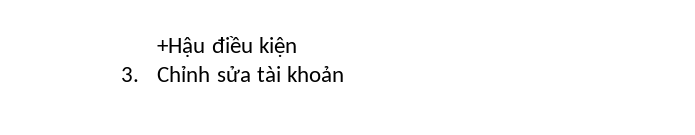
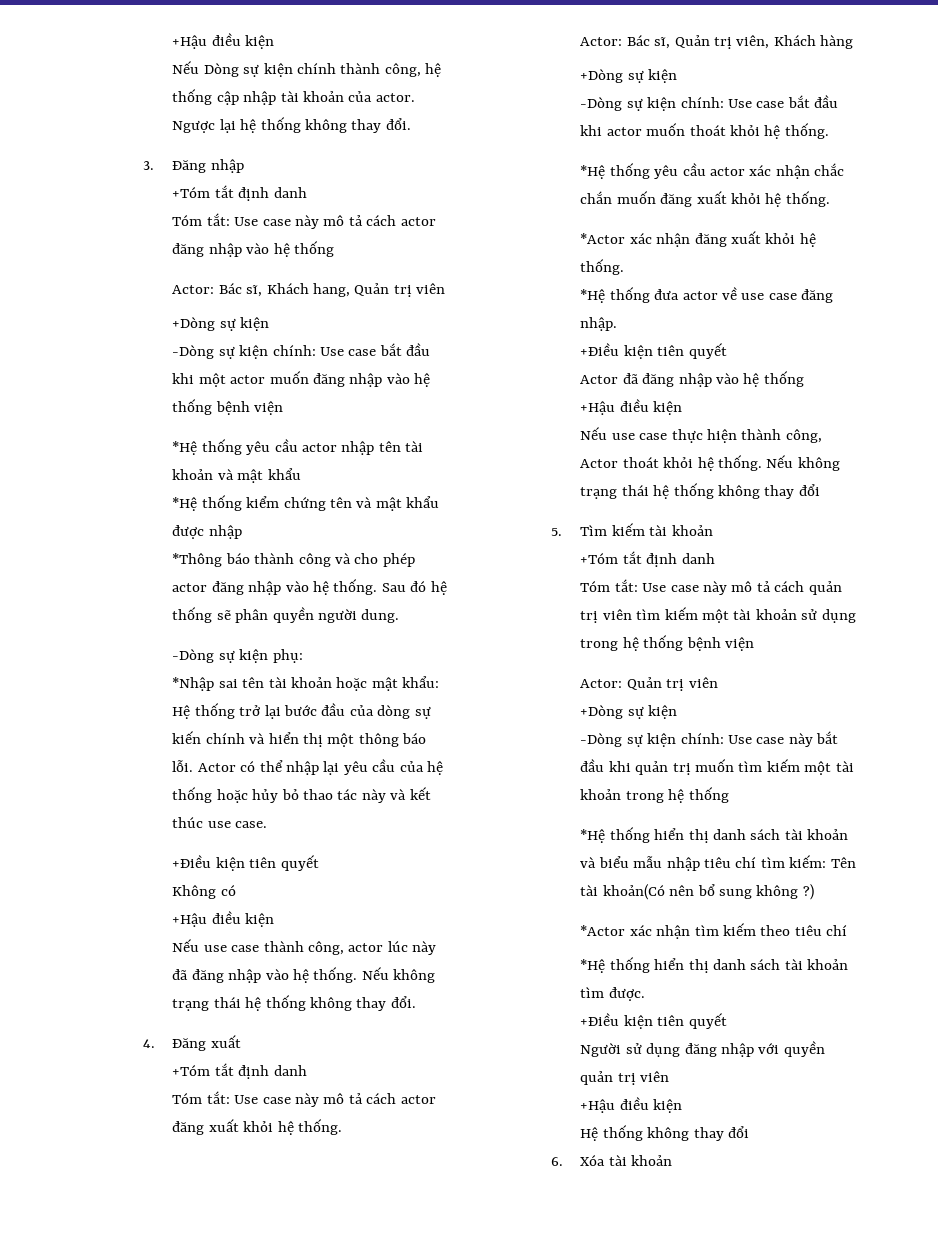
[157,36,297,57] [120,66,251,82] +Hậu điều kiện // 3. Chỉnh sửa -> [172,33,275,49] [172,61,442,77] [172,89,415,105] [172,117,411,133] [143,159,244,173] [172,185,307,201] [172,213,436,229] [172,241,334,257] [172,283,446,297] [172,317,270,331] [172,343,431,359] [172,371,431,387] [172,399,284,415] [172,439,424,455] [172,468,301,483] [172,495,440,511] [172,525,242,539] [172,553,415,567] [172,579,447,595] [172,607,400,623] [172,649,303,663] [172,676,440,691] [172,703,431,719] [172,731,427,747] [172,759,444,775] [172,787,431,803] [172,817,268,828] [172,855,319,871] [172,885,236,899] [172,911,275,927] [172,939,437,955] [172,967,436,983] [172,995,416,1011] [143,1035,241,1051] [172,1063,307,1079] [172,1091,436,1107] [172,1119,342,1135] [580,35,854,49] [580,69,678,83] [580,95,839,111] [580,123,829,139] [580,163,845,179] [580,191,830,207] [580,231,816,247] [580,259,625,275] [580,287,834,303] [580,317,618,331] [580,343,727,359] [580,371,804,387] [580,399,683,415] [580,427,822,443] [580,455,840,471] [580,483,820,499] [551,523,713,536] [580,551,715,567] [580,579,842,595] [580,607,856,623] [580,635,754,651] [580,677,718,691] [580,705,678,719] [580,731,839,747] [580,759,854,775] [580,787,729,803] [580,827,849,843] [580,855,856,871] [580,884,814,900] [580,923,848,939] [580,957,849,973] [580,987,645,1001] [580,1013,727,1029] [580,1041,825,1057] [580,1071,670,1085] [580,1097,683,1113] [580,1125,749,1141] [551,1155,606,1166] +Hậu điều kiện // Nếu Dòng sự kiện chính thành công, hệ thống cập nhập tài khoản của actor. Ngược lại hệ thống không thay đổi. // 3. Đăng nhập // +Tóm tắt định danh // Tóm tắt: Use case này mô tả cách actor đăng nhập vào hệ thống // Actor: Bác sĩ, Khách hang, Quản trị viên // +Dòng sự kiện // -Dòng sự kiện chính: Use case bắt đầu khi một actor muốn đăng nhập vào hệ thống bệnh viện // *Hệ thống yêu cầu actor nhập tên tài khoản và mật khẩu // *Hệ thống kiểm chứng tên và mật khẩu được nhập // *Thông báo thành công và cho phép actor đăng nhập vào hệ thống. Sau đó hệ thống sẽ phân quyền người dung. // -Dòng sự kiện phụ: // *Nhập sai tên tài khoản hoặc mật khẩu: Hệ thống trở lại bước đầu của dòng sự kiến chính và hiển thị một thông báo lỗi. Actor có thể nhập lại yêu cầu của hệ thống hoặc hủy bỏ thao tác này và kết thúc use case. // +Điều kiện tiên quyết // Không có // +Hậu điều kiện // Nếu use case thành công, actor lúc này đã đăng nhập vào hệ thống. Nếu không trạng thái hệ thống không thay đổi. // 4. Đăng xuất // +Tóm tắt định danh // Tóm tắt: Use case này mô tả cách actor đăng xuất khỏi hệ thống. // Actor: Bác sĩ, Quản trị viên, Khách hàng // +Dòng sự kiện // -Dòng sự kiện chính: Use case bắt đầu khi actor muốn thoát khỏi hệ thống. // *Hệ thống yêu cầu actor xác nhận chắc chắn muốn đăng xuất khỏi hệ thống. // *Actor xác nhận đăng xuất khỏi hệ thống. // *Hệ thống đưa actor về use case đăng nhập. // +Điều kiện tiên quyết // Actor đã đăng nhập vào hệ thống // +Hậu điều kiện // Nếu use case thực hiện thành công, Actor thoát khỏi hệ thống. Nếu không trạng thái hệ thống không thay đổi // 5. Tìm kiếm tài khoản // +Tóm tắt định danh // Tóm tắt: Use case này mô tả cách quản trị viên tìm kiếm một tài khoản sử dụng trong hệ thống bệnh viện // Actor: Quản trị viên // +Dòng sự kiện // -Dòng sự kiện chính: Use case này bắt đầu khi quản trị muốn tìm kiếm một tài khoản trong hệ thống // *Hệ thống hiển thị danh sách tài khoản và biểu mẫu nhập tiêu chí tìm kiếm: Tên tài khoản(Có nên bổ sung không ?) // *Actor xác nhận tìm kiếm theo tiêu chí // *Hệ thống hiển thị danh sách tài khoản tìm được. // +Điều kiện tiên quyết // Người sử dụng đăng nhập với quyền quản trị viên // +Hậu điều kiện // Hệ thống không thay đổi // 6. Xóa

